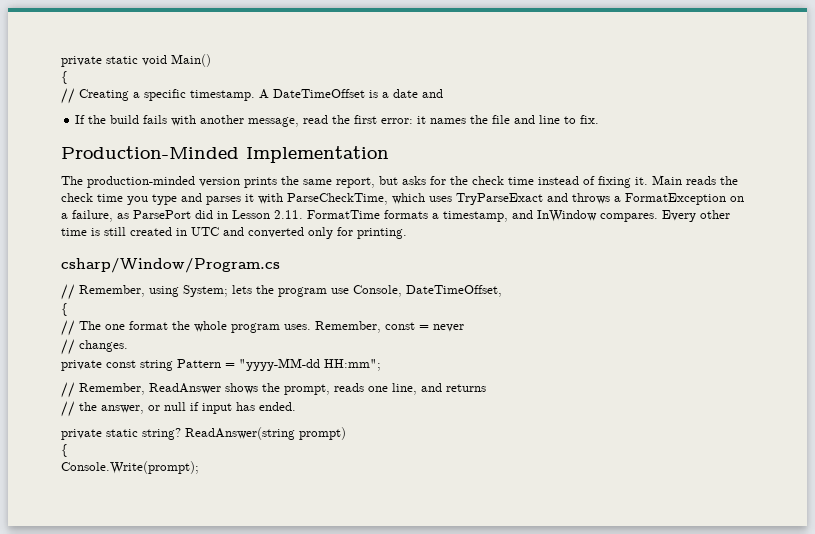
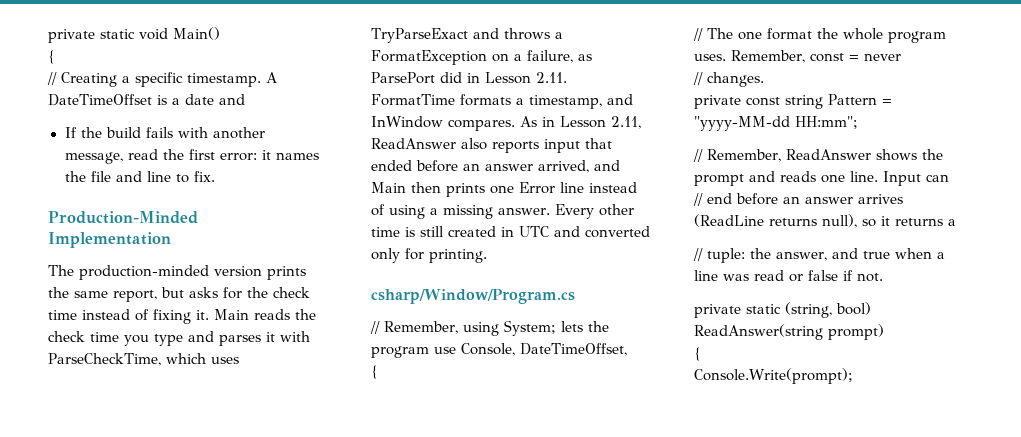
(658, 217) none -> [520,116,641,129] [371,138,612,153] [371,160,620,173] [371,182,637,197] [371,204,550,219] As in Lesson 2.11, ReadAnswer also reports input that ended before an answer arrived, and Main then prints one Error line instead of using a missing answer.
[284,383,486,395] [61,401,296,417] [61,428,181,440] prompt, reads one line, and returns // // the answer, or null if input has ended. // private static string? -> [694,171,949,186] [693,193,903,206] [694,214,956,228] [693,248,945,263] [694,270,883,282] [694,302,871,318] prompt and reads one line. Input can // // end before an answer arrives (ReadLine returns null), so it returns a // // tuple: the answer, and true when a line was read or false if not. // private static (string, bool)

